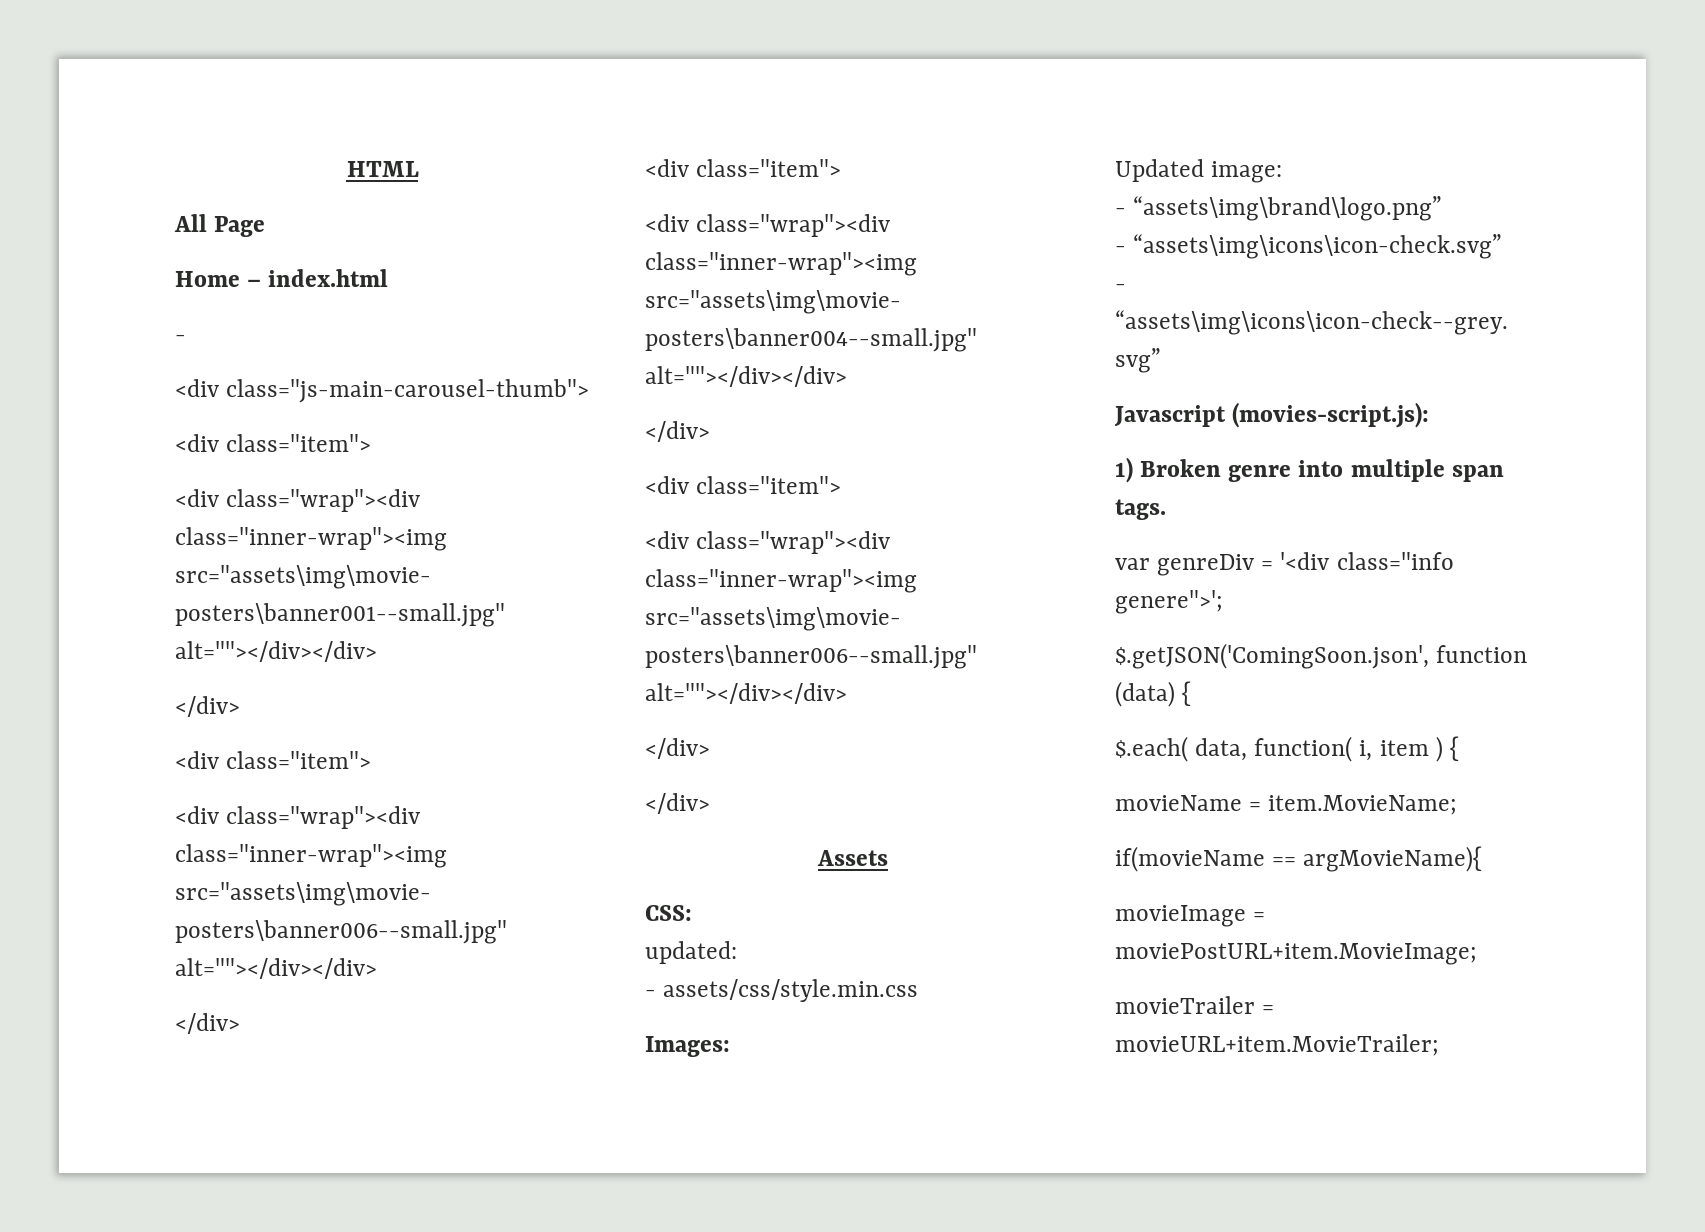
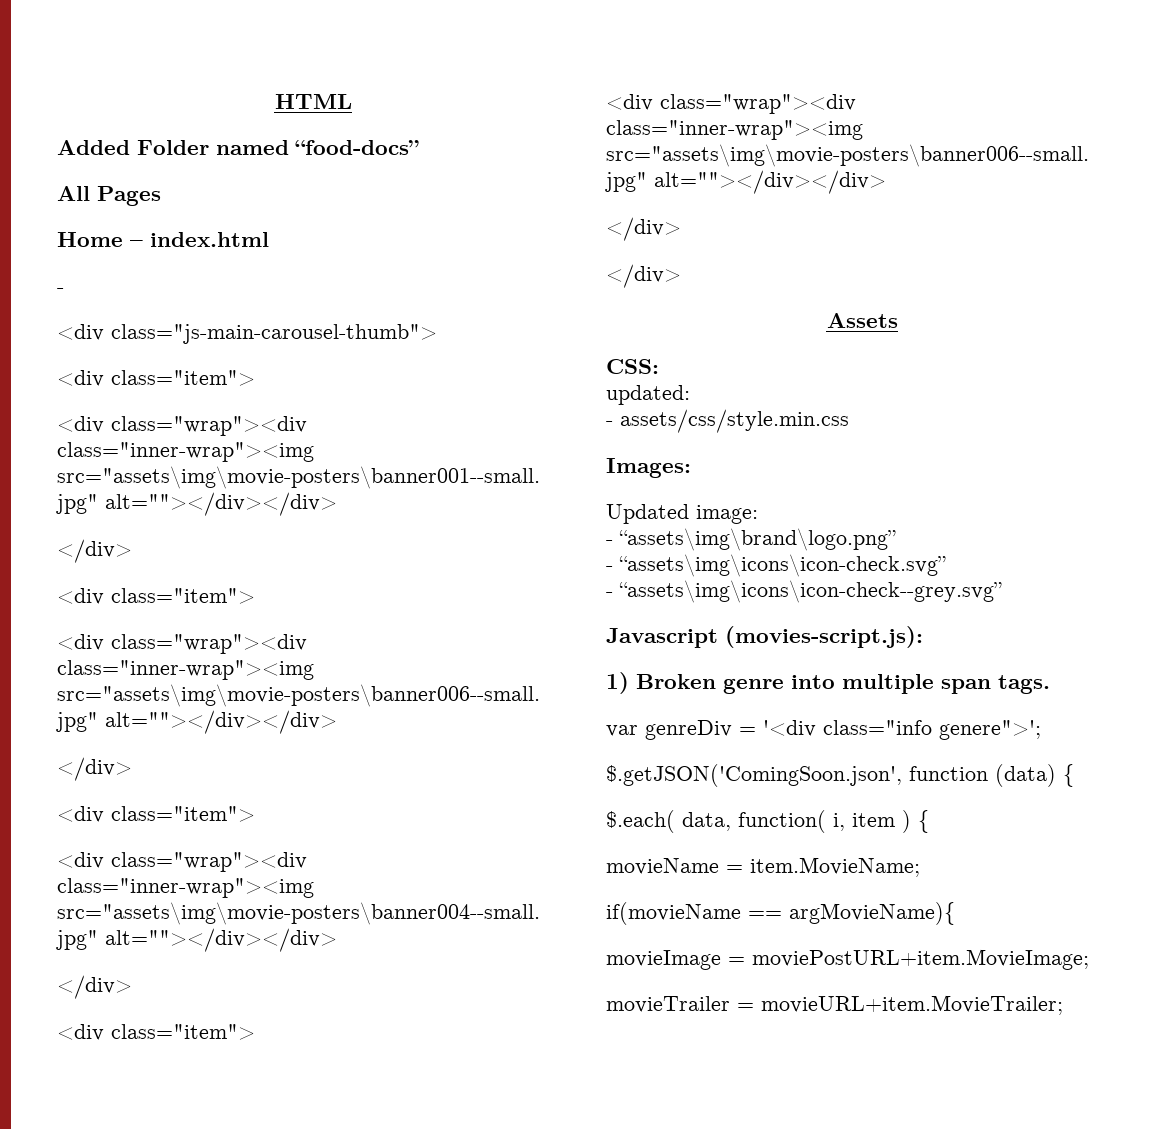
(419, 169) none -> [57,140,419,155] // Added Folder named “food-docs”
[214,216,266,237] Page -> [97,186,161,206] Pages

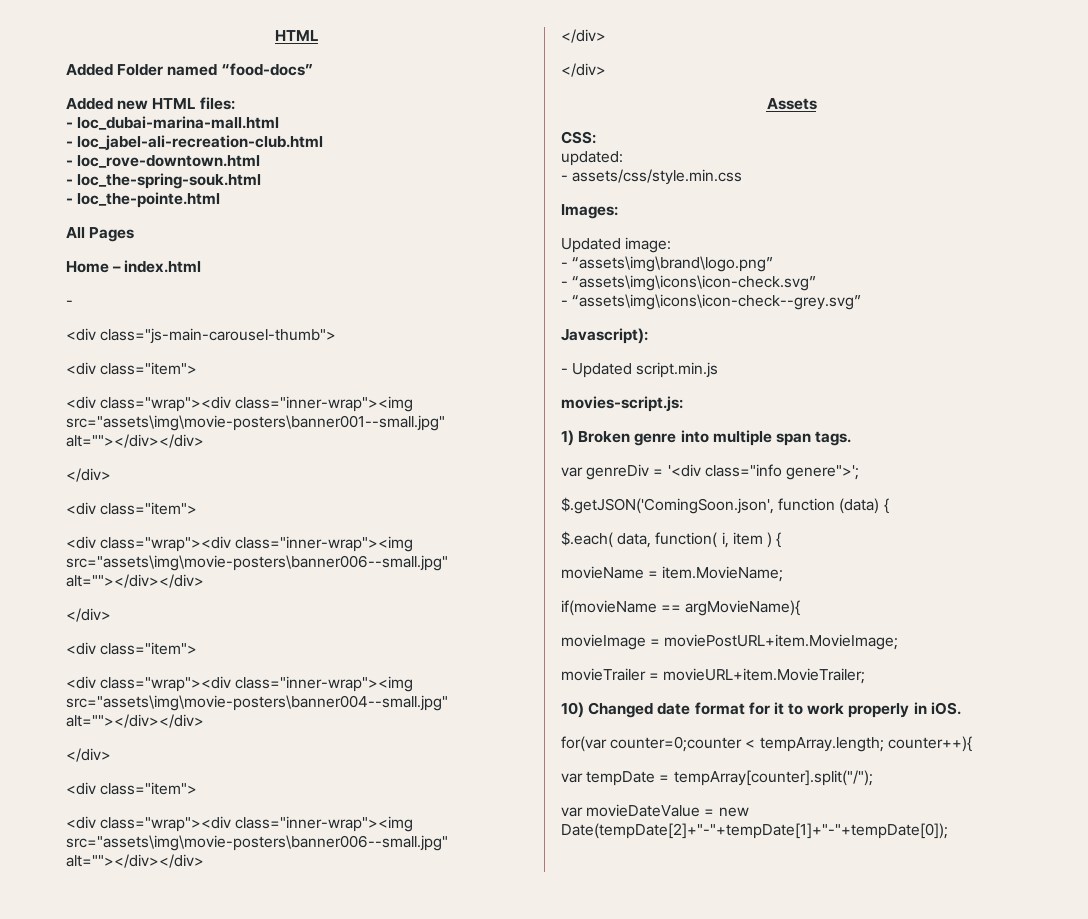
(419, 147) none -> [66,97,235,110] [66,116,280,130] [66,135,324,151] [66,155,261,168] [66,173,262,189] [66,192,221,208] // Added new HTML files: // - loc_dubai-marina-mall.html // - loc_jabel-ali-recreation-club.html // - loc_rove-downtown.html // - loc_the-spring-souk.html // - loc_the-pointe.html
[606,626,923,648] Javascript (movies-script.js): -> [561,328,648,344] [561,362,719,378] [561,396,683,412] Javascript): // - Updated script.min.js // movies-script.js:
(1063, 1005) none -> [561,702,961,718] [561,736,972,752] [561,770,873,786] [561,804,749,817] [561,823,948,839] // 10) Changed date format for it to work properly in iOS. // for(var counter=0;counter < tempArray.length; counter++){ // var tempDate = tempArray[counter].split("/"); // var movieDateValue = new Date(tempDate[2]+"-"+tempDate[1]+"-"+tempDate[0]);

